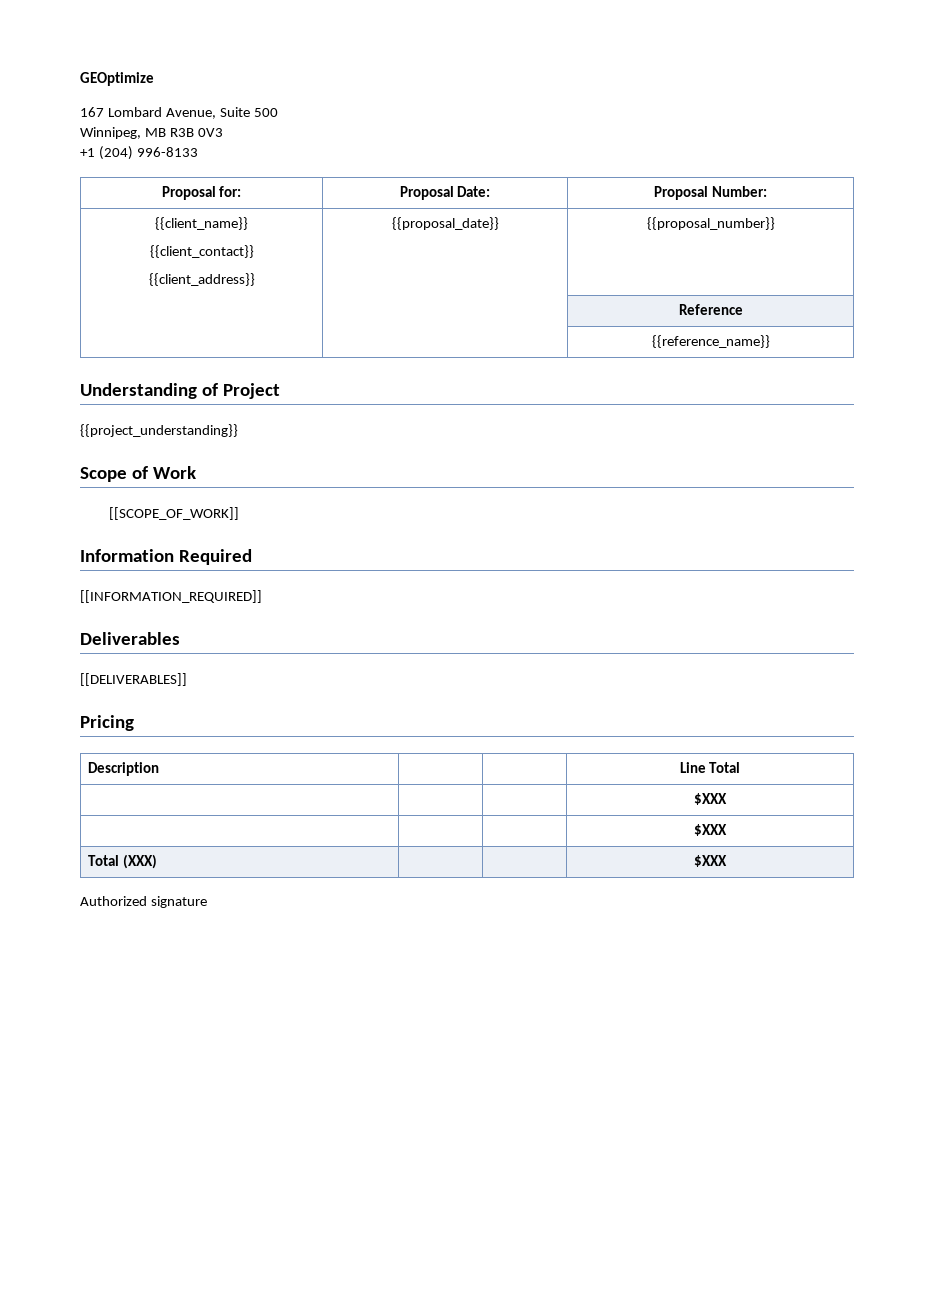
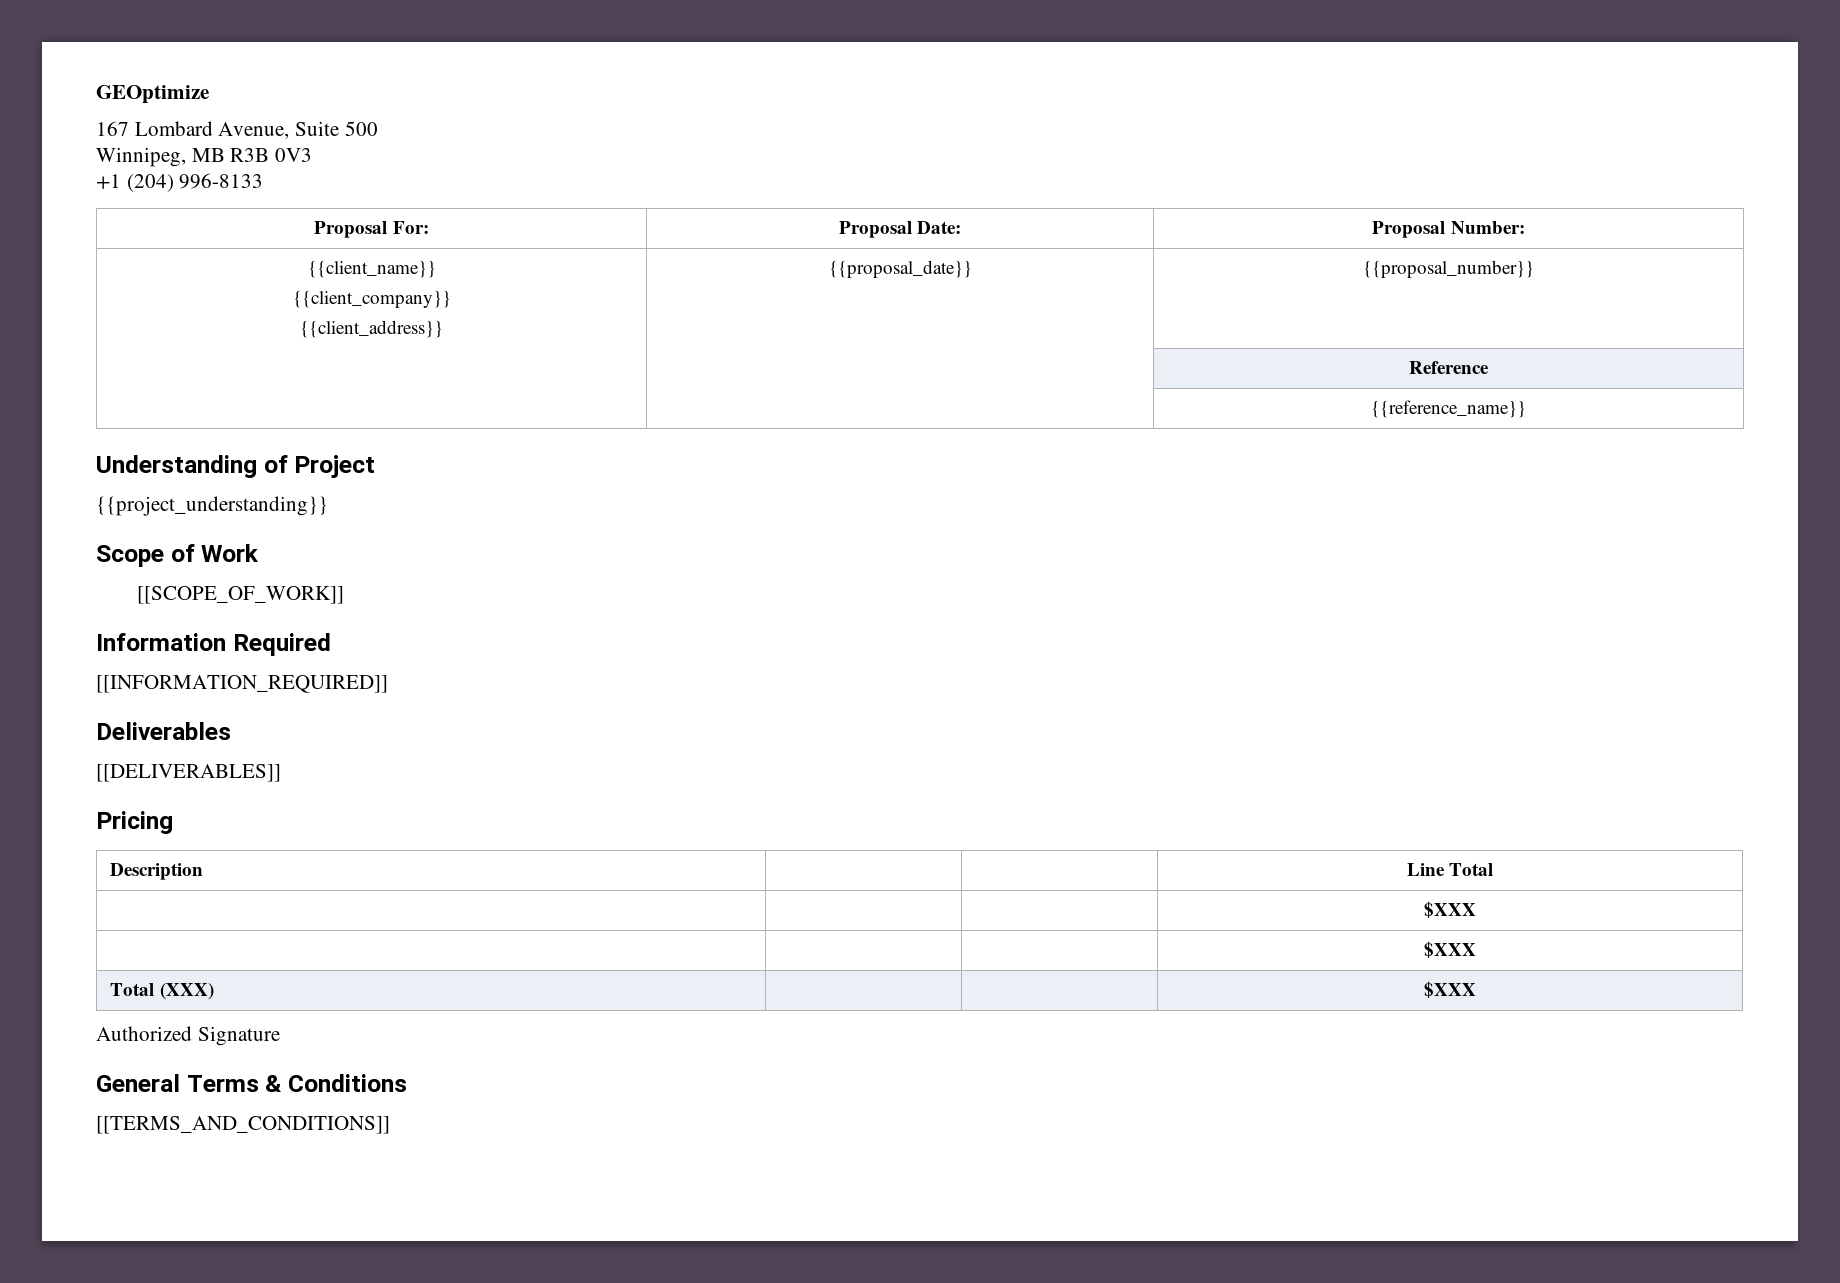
[219,186,242,197] for: -> [392,221,429,234] For:
[149,245,254,258] {{client_contact}} -> [292,291,451,308] {{client_company}}
[150,896,207,908] signature -> [197,1026,280,1046] [96,1074,407,1092] [96,1116,390,1134] Signature // General Terms & Conditions // [[TERMS_AND_CONDITIONS]]

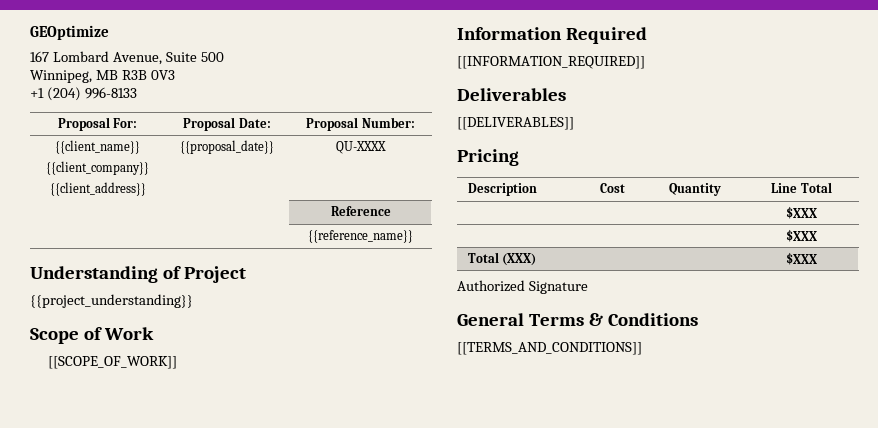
[1363,260,1534,278] {{proposal_number}} -> [336,141,386,154] QU-XXXX
(204, 871) | -> [600,183,625,193] [668,183,721,196] Cost | Quantity

